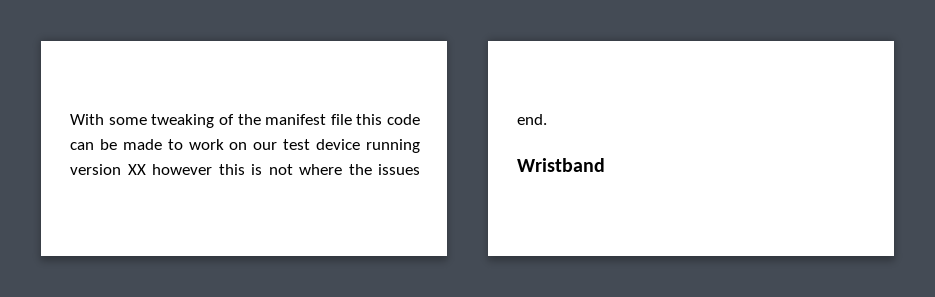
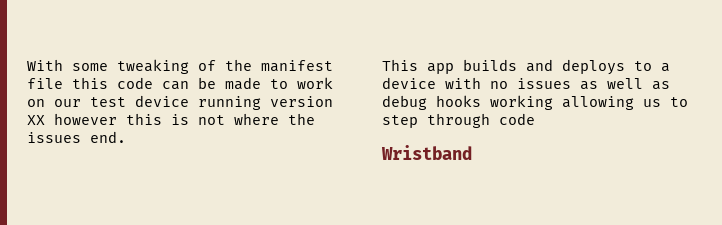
(547, 119) none -> [382,59,670,75] [382,77,670,90] [382,95,688,110] [382,113,535,128] // This app builds and deploys to a device with no issues as well as debug hooks working allowing us to step through code

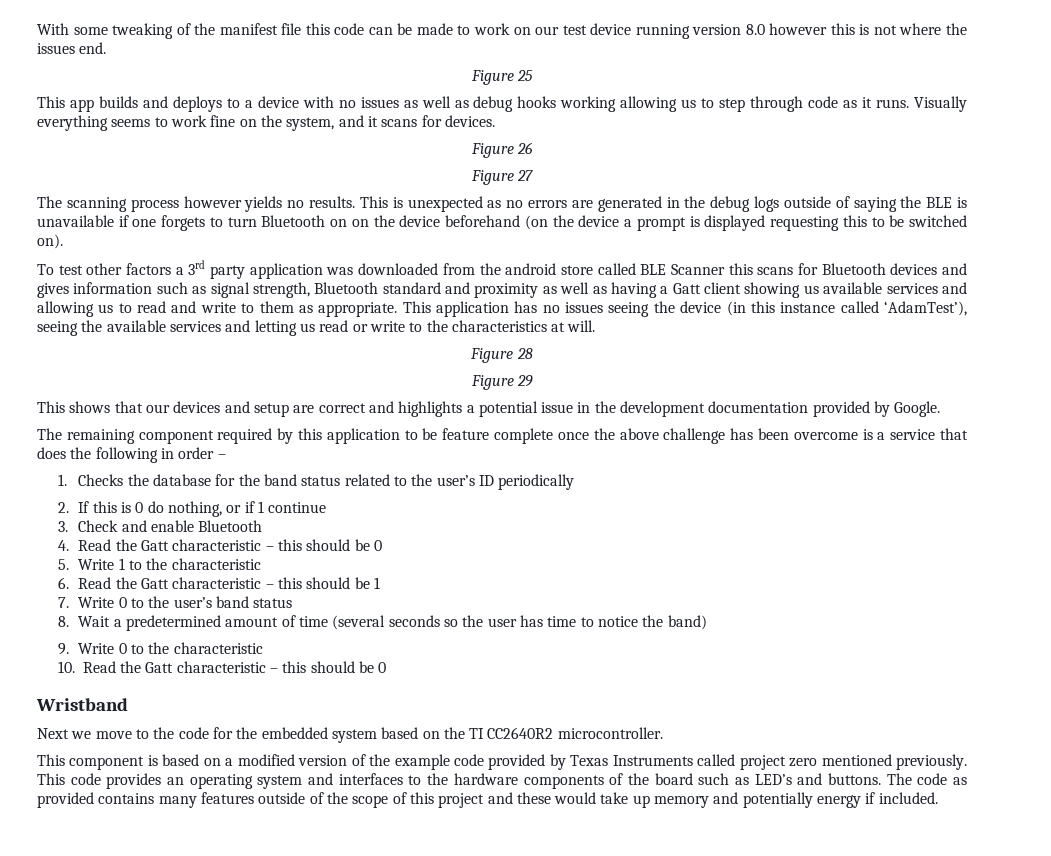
[27,115,45,125] XX -> [745,24,765,35] 8.0
(126, 137) none -> [470,70,534,85] // Figure 25
[381,145,472,160] // Wristband -> [843,96,967,112] [37,115,495,131] [470,142,534,158] [470,170,534,185] [37,196,968,212] [37,215,968,231] [37,234,63,249] [37,260,967,279] [37,282,968,298] [37,301,968,317] [37,320,596,336] [470,348,533,363] [470,375,534,390] [37,401,941,417] [37,428,969,444] [37,447,226,463] [57,474,575,490] [57,501,327,517] [57,520,263,532] [57,539,382,551] [57,558,261,570] [57,577,380,589] [57,596,293,608] [57,615,707,631] [57,642,263,655] [57,661,387,673] [36,698,128,711] [37,727,663,743] [37,754,968,770] [37,773,967,789] [37,792,938,808] as it runs. Visually everything seems to work fine on the system, and it scans for devices. // Figure 26 // Figure 27 // The scanning process however yields no results. This is unexpected as no errors are generated in the debug logs outside of saying the BLE is unavailable if one forgets to turn Bluetooth on on the device beforehand (on the device a prompt is displayed requesting this to be switched on). // To test other factors a 3rd party application was downloaded from the android store called BLE Scanner this scans for Bluetooth devices and gives information such as signal strength, Bluetooth standard and proximity as well as having a Gatt client showing us available services and allowing us to read and write to them as appropriate. This application has no issues seeing the device (in this instance called ‘AdamTest’), seeing the available services and letting us read or write to the characteristics at will. // Figure 28 // Figure 29 // This shows that our devices and setup are correct and highlights a potential issue in the development documentation provided by Google. // The remaining component required by this application to be feature complete once the above challenge has been overcome is a service that does the following in order – // 1. Checks the database for the band status related to the user’s ID periodically // 2. If this is 0 do nothing, or if 1 continue // 3. Check and enable Bluetooth // 4. Read the Gatt characteristic – this should be 0 // 5. Write 1 to the characteristic // 6. Read the Gatt characteristic – this should be 1 // 7. Write 0 to the user’s band status // 8. Wait a predetermined amount of time (several seconds so the user has time to notice the band) // 9. Write 0 to the characteristic // 10. Read the Gatt characteristic – this should be 0 // Wristband // Next we move to the code for the embedded system based on the TI CC2640R2 microcontroller. // This component is based on a modified version of the example code provided by Texas Instruments called project zero mentioned previously. This code provides an operating system and interfaces to the hardware components of the board such as LED’s and buttons. The code as provided contains many features outside of the scope of this project and these would take up memory and potentially energy if included.

